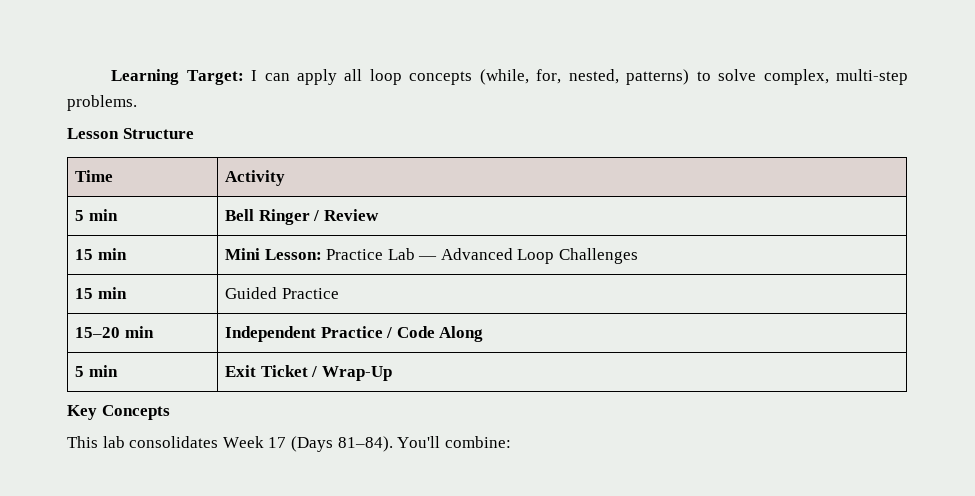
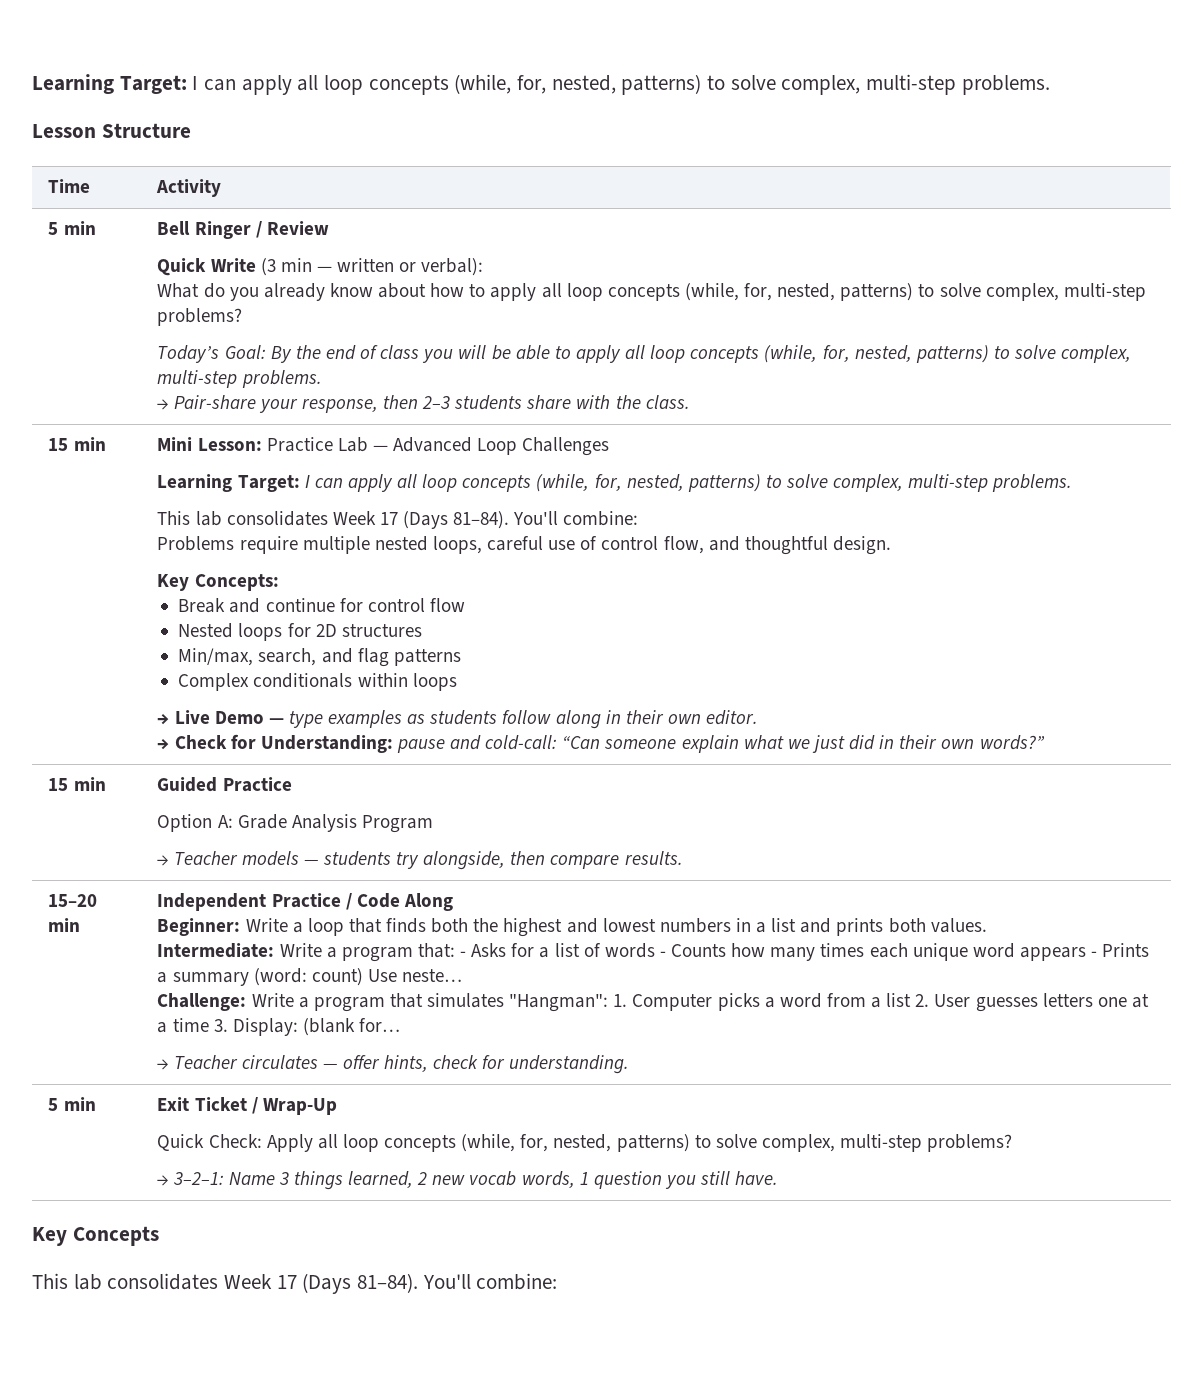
(379, 215) none -> [157,258,484,276] [157,283,1146,301] [157,308,243,326] [157,345,1132,363] [157,370,322,388] [157,395,690,413] // Quick Write (3 min — written or verbal): // What do you already know about how to apply all loop concepts (while, for, nested, patterns) to solve complex, multi-step problems? // Today’s Goal: By the end of class you will be able to apply all loop concepts (while, for, nested, patterns) to solve complex, multi-step problems. // → Pair-share your response, then 2–3 students share with the class.
[74,287,127,299] [224,287,339,299] // 15 min | Guided Practice -> [157,474,1073,492] [157,511,639,529] [157,536,891,555] [157,574,279,591] [178,598,465,613] [178,623,422,641] [178,648,461,667] [178,673,457,691] [157,710,759,729] [157,734,1045,753] [48,777,106,791] [157,777,292,792] [157,814,433,833] [157,851,683,870] // Learning Target: I can apply all loop concepts (while, for, nested, patterns) to solve complex, multi-step problems. // This lab consolidates Week 17 (Days 81–84). You'll combine: // Problems require multiple nested loops, careful use of control flow, and thoughtful design. // Key Concepts: // Break and continue for control flow // Nested loops for 2D structures // Min/max, search, and flag patterns // Complex conditionals within loops // → Live Demo — type examples as students follow along in their own editor. // → Check for Understanding: pause and cold-call: “Can someone explain what we just did in their own words?” // 15 min | Guided Practice // Option A: Grade Analysis Program // → Teacher models — students try alongside, then compare results.
(484, 334) none -> [157,918,987,937] [157,943,1150,962] [157,968,463,986] [157,993,1149,1012] [157,1018,401,1036] [157,1055,630,1074] // Beginner: Write a loop that finds both the highest and lowest numbers in a list and prints both values. // Intermediate: Write a program that: - Asks for a list of words - Counts how many times each unique word appears - Prints a summary (word: count) Use neste… // Challenge: Write a program that simulates "Hangman": 1. Computer picks a word from a list 2. User guesses letters one at a time 3. Display: (blank for… // → Teacher circulates — offer hints, check for understanding.
(392, 373) none -> [157,1134,1013,1152] [157,1171,779,1190] // Quick Check: Apply all loop concepts (while, for, nested, patterns) to solve complex, multi-step problems? // → 3–2–1: Name 3 things learned, 2 new vocab words, 1 question you still have.

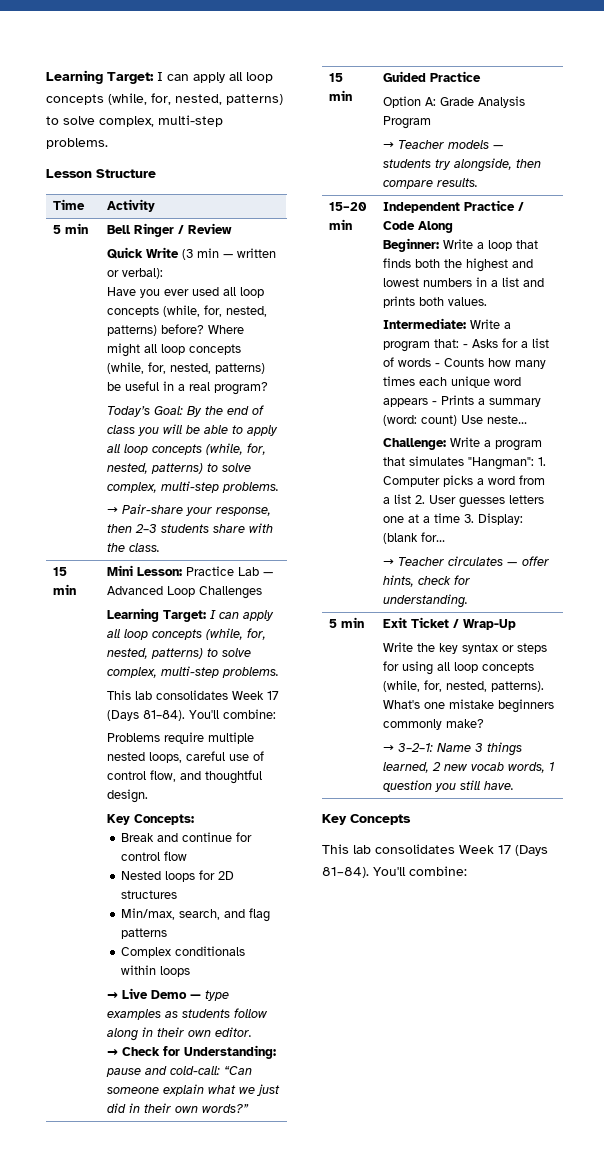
[157,283,1146,301] [157,308,243,326] What do you already know about how to apply all loop concepts (while, for, nested, patterns) to solve complex, multi-step problems? -> [107,287,265,298] [107,305,268,317] [107,324,245,336] [107,343,242,357] [107,362,266,374] [107,381,269,395] Have you ever used all loop concepts (while, for, nested, patterns) before? Where might all loop concepts (while, for, nested, patterns) be useful in a real program?
[157,1134,1013,1152] Quick Check: Apply all loop concepts (while, for, nested, patterns) to solve complex, multi-step problems? -> [383,642,548,654] [383,661,535,675] [383,680,545,692] [383,699,555,713] [383,719,485,730] Write the key syntax or steps for using all loop concepts (while, for, nested, patterns). What's one mistake beginners commonly make?

